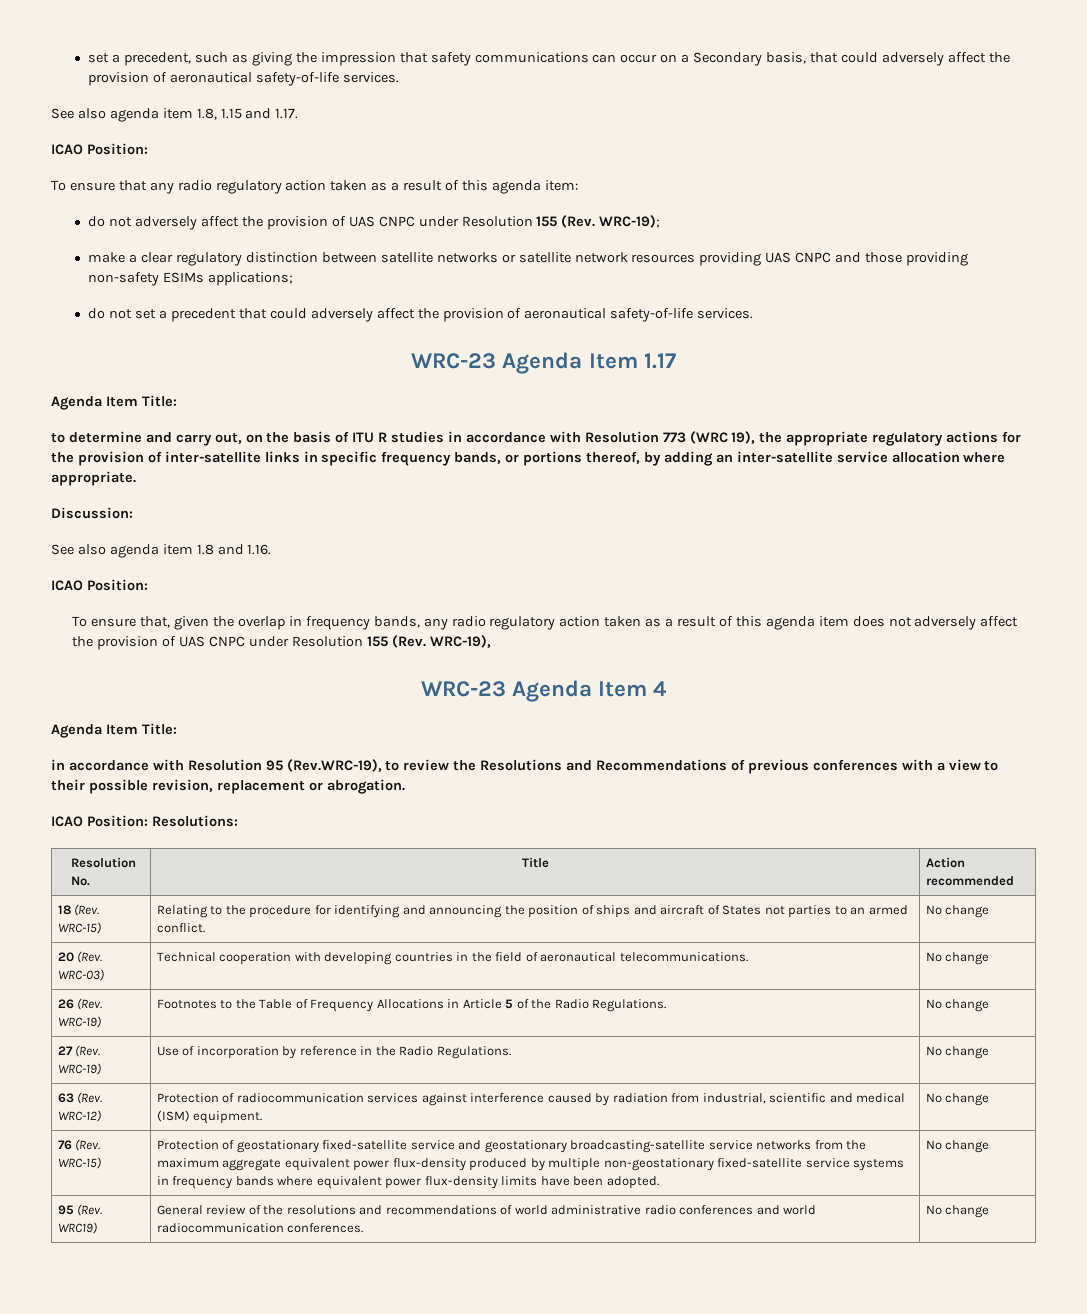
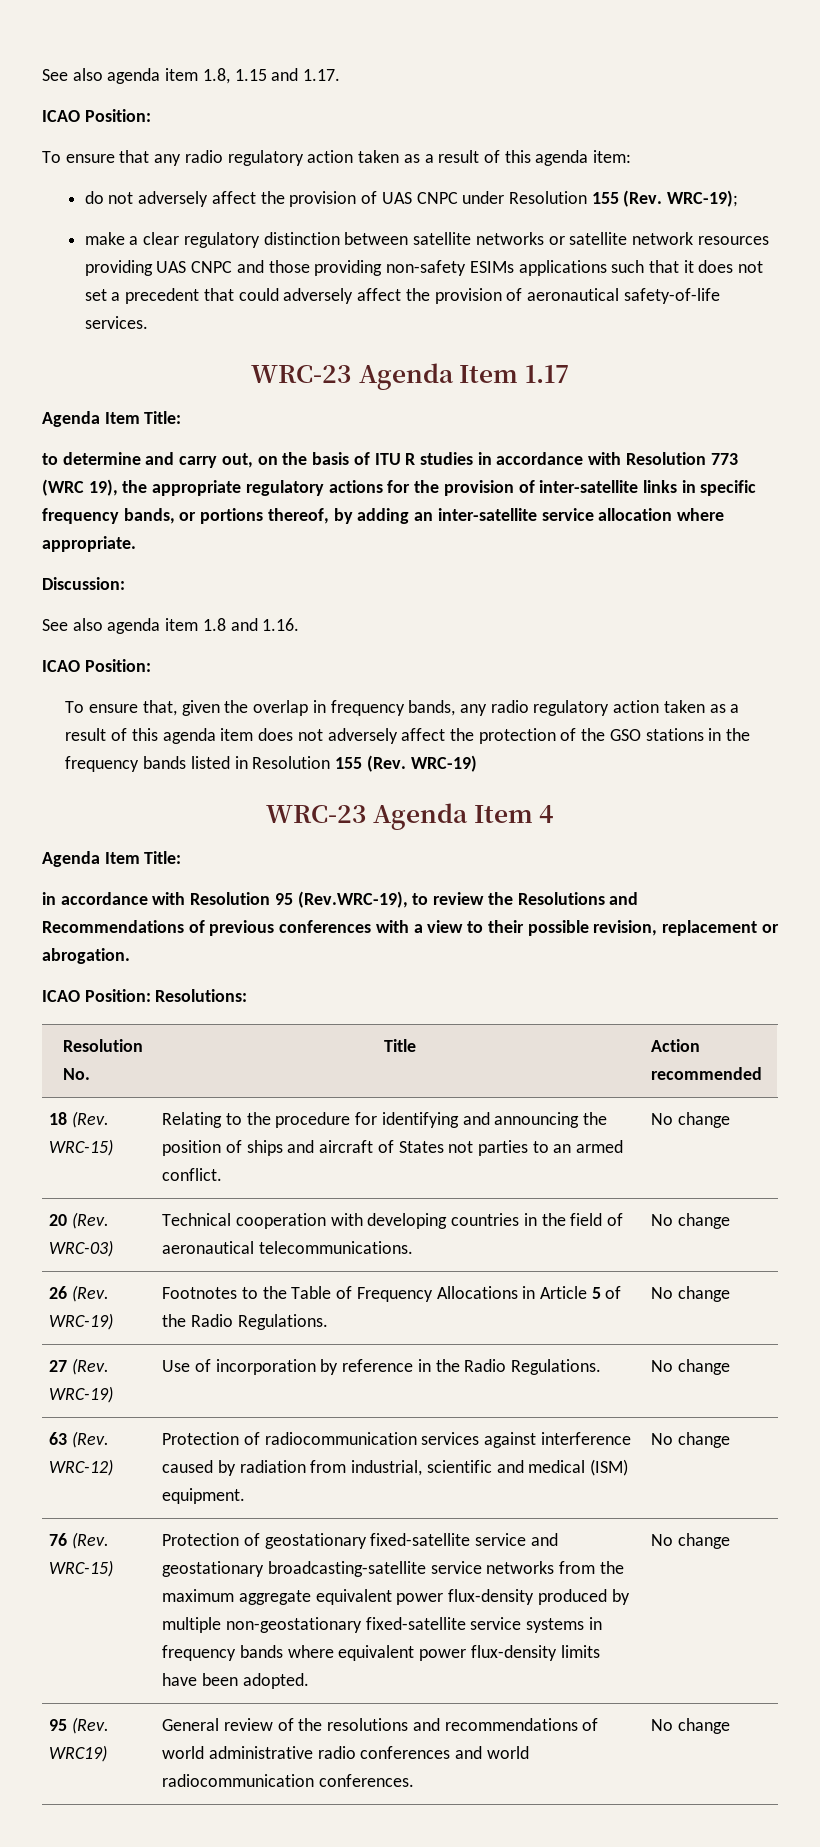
[88,52,1010,66] [88,72,400,86] set a precedent, such as giving the impression that safety communications can occur on a Secondary basis, that could adversely affect the provision of aeronautical safety-of-life services. // -> (42, 75) none
[208,272,294,286] [88,308,106,319] applications; // do -> [518,260,734,276] applications such that it does
[97,635,491,650] provision of UAS CNPC under Resolution 155 (Rev. WRC-19), -> [478,728,751,744] [65,755,477,772] protection of the GSO stations in the frequency bands listed in Resolution 155 (Rev. WRC-19)

